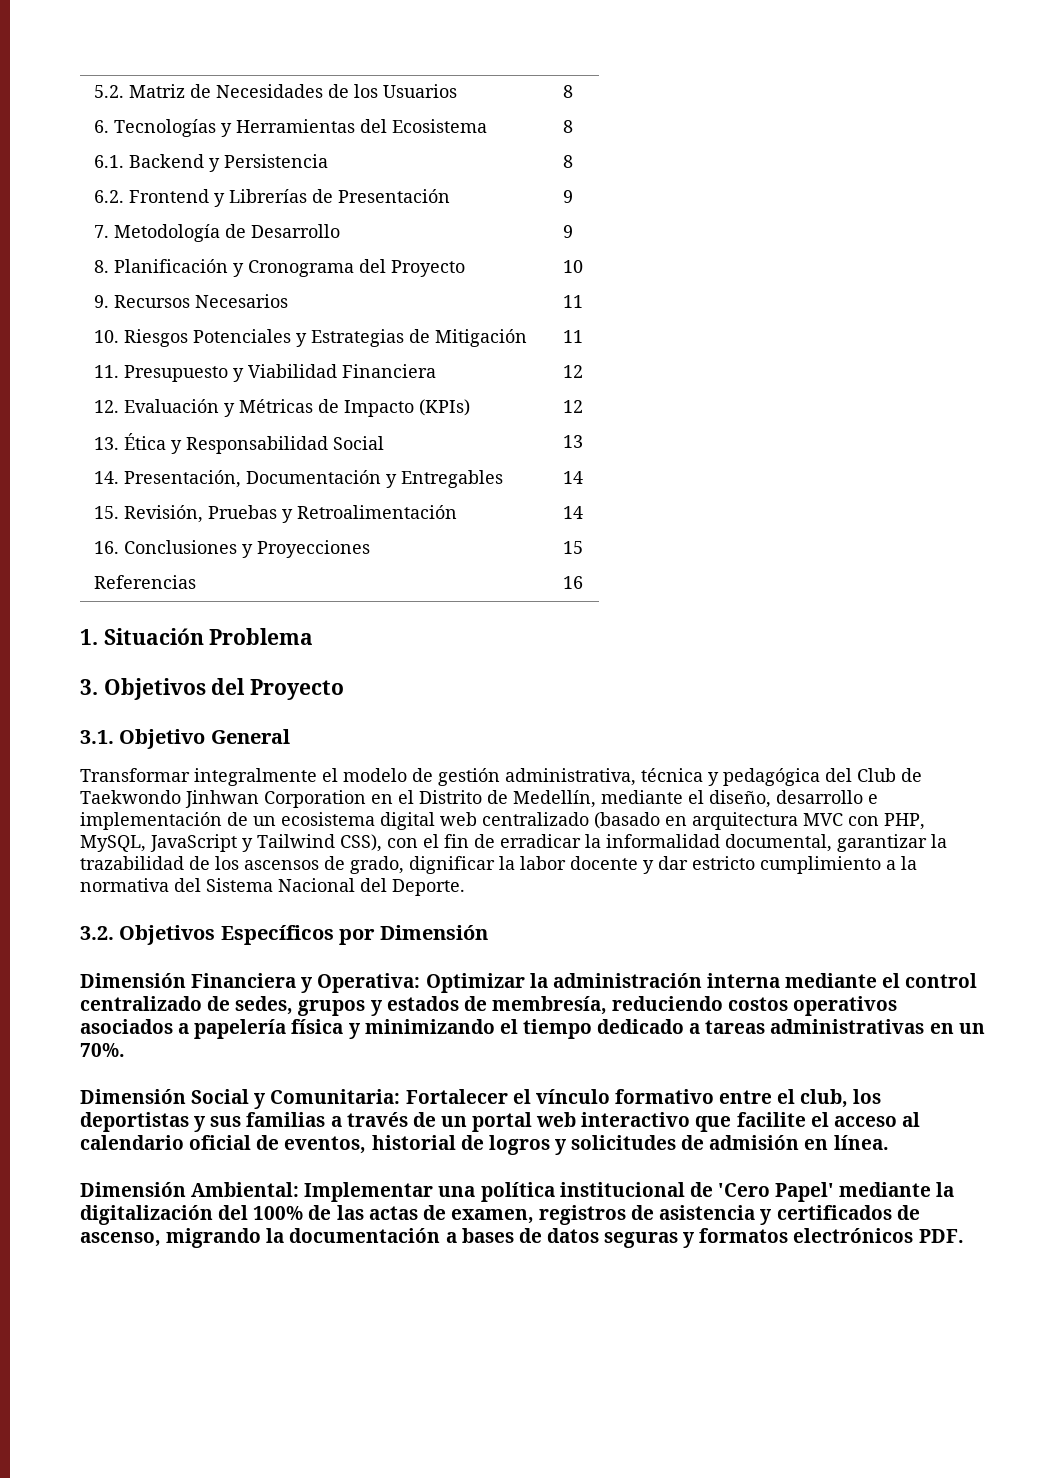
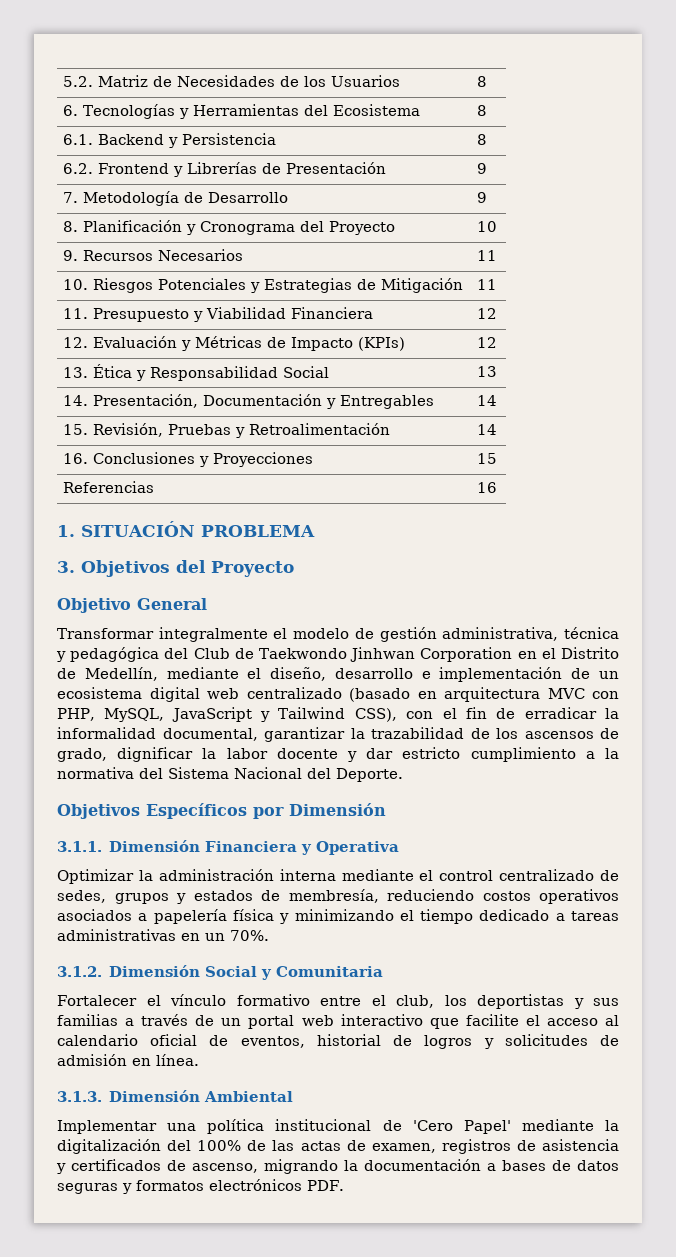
[103,628,314,645] Situación Problema -> [81,521,315,537] SITUACIÓN PROBLEMA
[80,730,114,744] 3.1. -> (294, 569) none
[80,926,114,940] 3.2. -> (403, 775) none
(488, 932) none -> [57,841,102,852] 3.1.1.
[317,973,421,993] Operativa: -> [316,841,400,855] Operativa //
(125, 1050) none -> [57,966,102,977] 3.1.2.
[270,1089,401,1104] Comunitaria: -> [276,966,384,977] Comunitaria //
[80,1182,300,1197] Dimensión Ambiental: -> [57,1090,294,1102] 3.1.3. Dimensión Ambiental //

